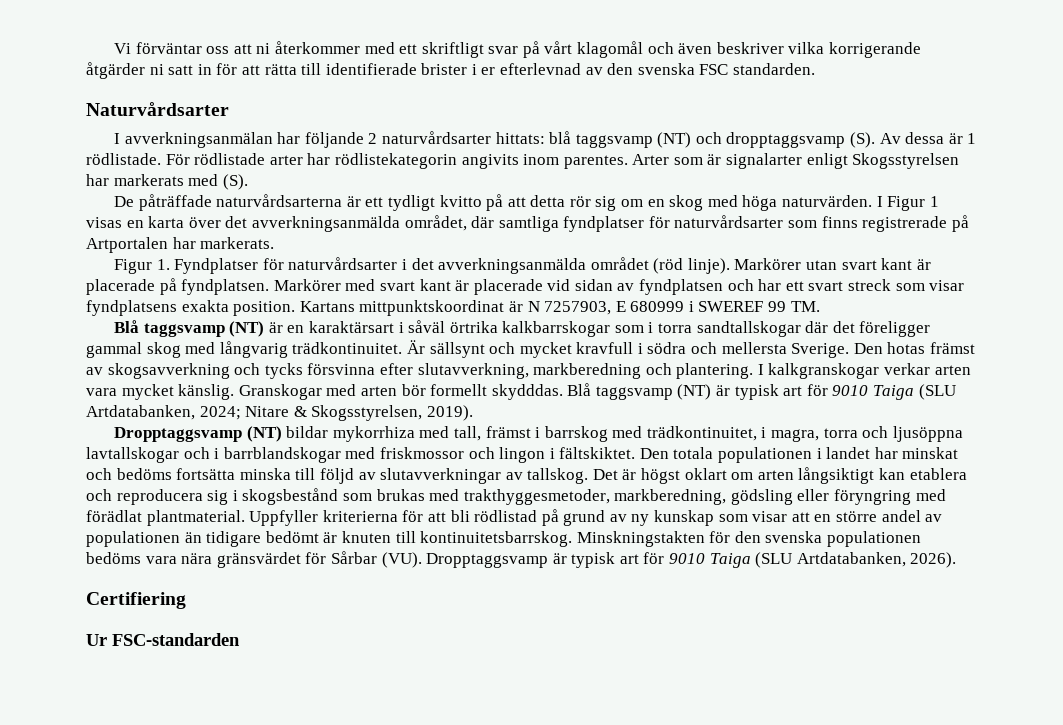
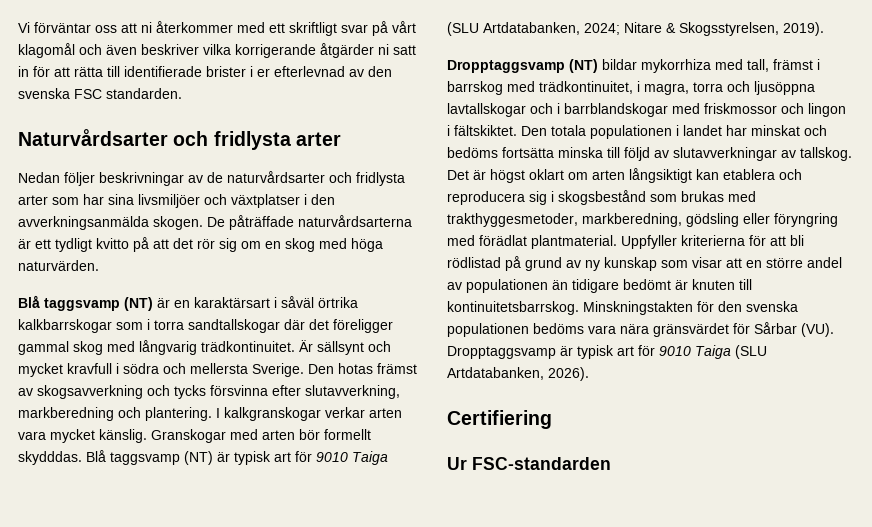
[113,131,977,148] [86,153,960,169] [86,174,248,190] // I avverkningsanmälan har följande 2 naturvårdsarter hittats: blå taggsvamp (NT) och dropptaggsvamp (S). Av dessa är 1 rödlistade. För rödlistade arter har rödlistekategorin angivits inom parentes. Arter som är signalarter enligt Skogsstyrelsen har markerats med (S). // -> [173,131,341,150] [18,171,405,186] [18,194,335,208] [18,216,203,230] och fridlysta arter // Nedan följer beskrivningar av de naturvårdsarter och fridlysta arter som har sina livsmiljöer och växtplatser i den avverkningsanmälda skogen.
[530,195,566,207] detta -> [173,238,193,249] det
[876,196,939,211] [86,215,969,232] [86,237,275,253] [113,257,931,274] [86,278,965,295] [86,300,820,316] I Figur 1 visas en karta över det avverkningsanmälda området, där samtliga fyndplatser för naturvårdsarter som finns registrerade på Artportalen har markerats. // Figur 1. Fyndplatser för naturvårdsarter i det avverkningsanmälda området (röd linje). Markörer utan svart kant är placerade på fyndplatsen. Markörer med svart kant är placerade vid sidan av fyndplatsen och har ett svart streck som visar fyndplatsens exakta position. Kartans mittpunktskoordinat är N 7257903, E 680999 i SWEREF 99 TM. -> (99, 265) none

